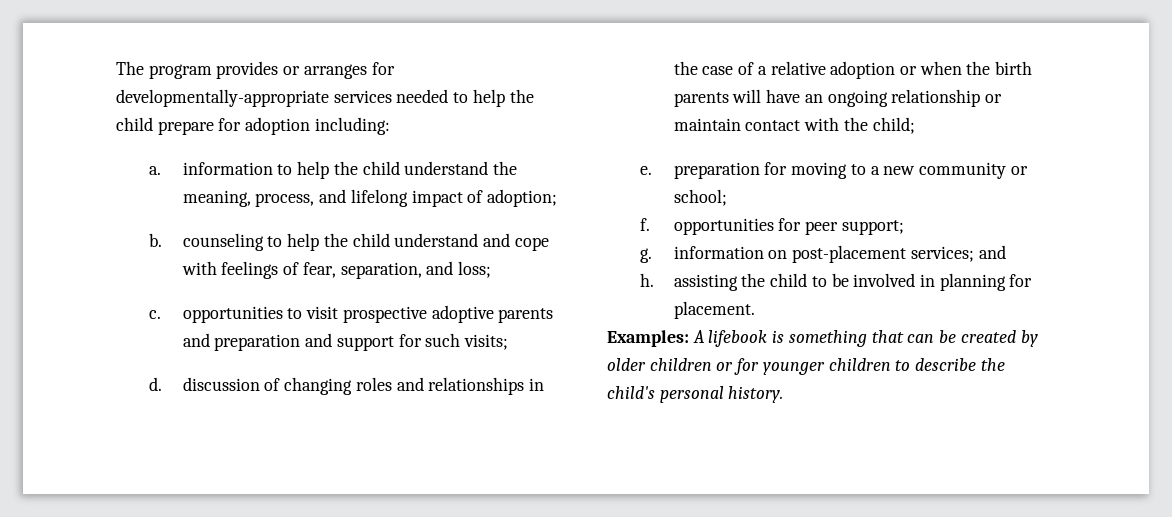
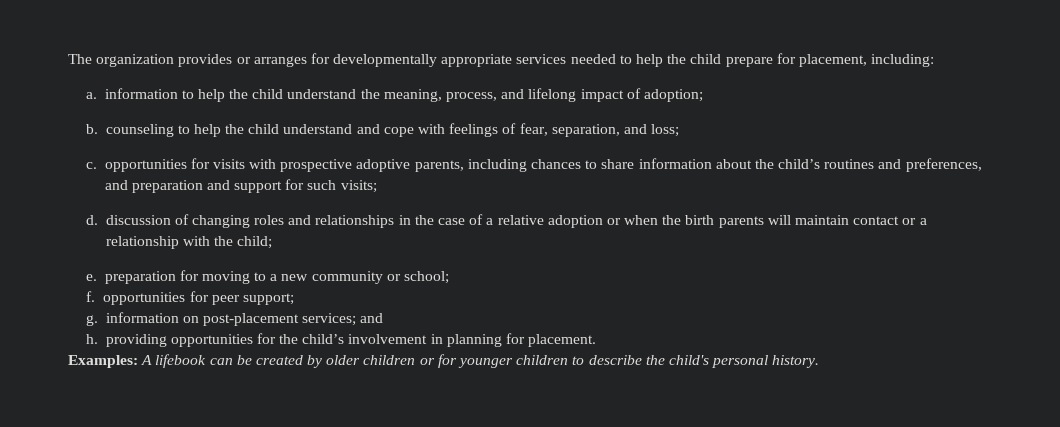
[148,64,212,79] program -> [96,54,175,67] organization
[116,89,329,107] developmentally-appropriate -> [333,54,513,67] developmentally appropriate
[245,117,311,135] adoption -> [798,54,867,67] placement,
[287,305,554,323] to visit prospective adoptive parents -> [190,158,982,172] for visits with prospective adoptive parents, including chances to share information about the child’s routines and preferences,
[766,89,1003,107] [673,118,801,131] have an ongoing relationship or maintain contact -> [795,215,927,225] [105,236,179,249] maintain contact or a relationship
[673,273,916,291] assisting the child to be involved -> [105,333,428,347] providing opportunities for the child’s involvement
[772,330,904,347] is something that -> (207, 361) none

